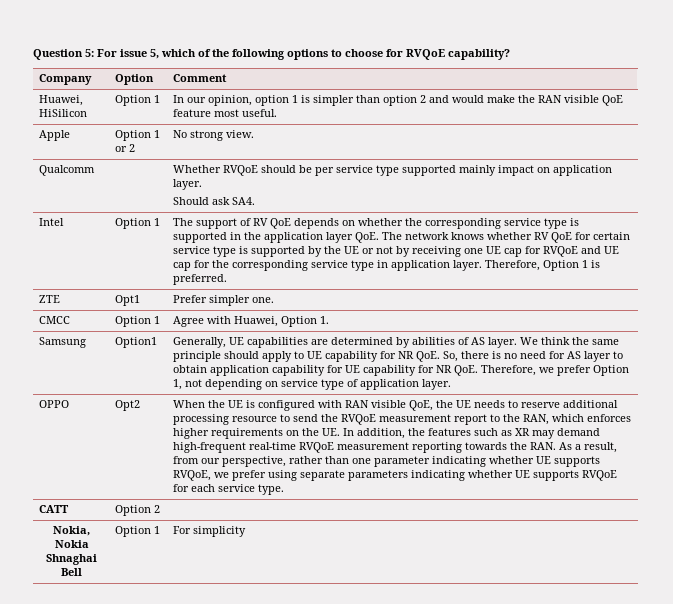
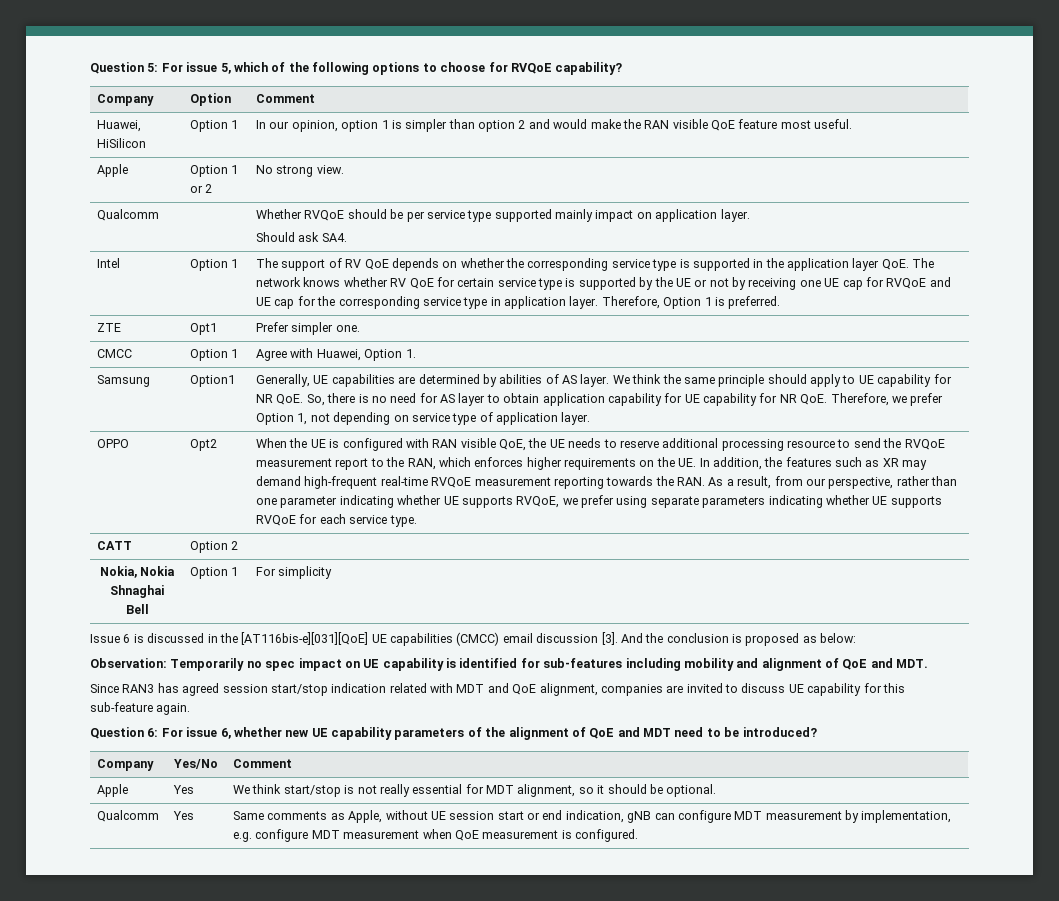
(246, 531) none -> [90,632,857,646] [90,658,929,671] [90,683,905,696] [90,702,191,715] [90,727,817,740] [97,759,155,771] [174,759,219,769] [233,759,293,768] [97,784,129,797] [173,785,195,794] [233,784,717,797] [97,810,160,822] [173,811,195,820] [233,810,952,823] [233,829,639,842] // Issue 6 is discussed in the [AT116bis-e][031][QoE] UE capabilities (CMCC) email discussion [3]. And the conclusion is proposed as below: // Observation: Temporarily no spec impact on UE capability is identified for sub-features including mobility and alignment of QoE and MDT. // Since RAN3 has agreed session start/stop indication related with MDT and QoE alignment, companies are invited to discuss UE capability for this sub-feature again. // Question 6: For issue 6, whether new UE capability parameters of the alignment of QoE and MDT need to be introduced? // Company | Yes/No | Comment // Apple | Yes | We think start/stop is not really essential for MDT alignment, so it should be optional. // Qualcomm | Yes | Same comments as Apple, without UE session start or end indication, gNB can configure MDT measurement by implementation, e.g. configure MDT measurement when QoE measurement is configured.

